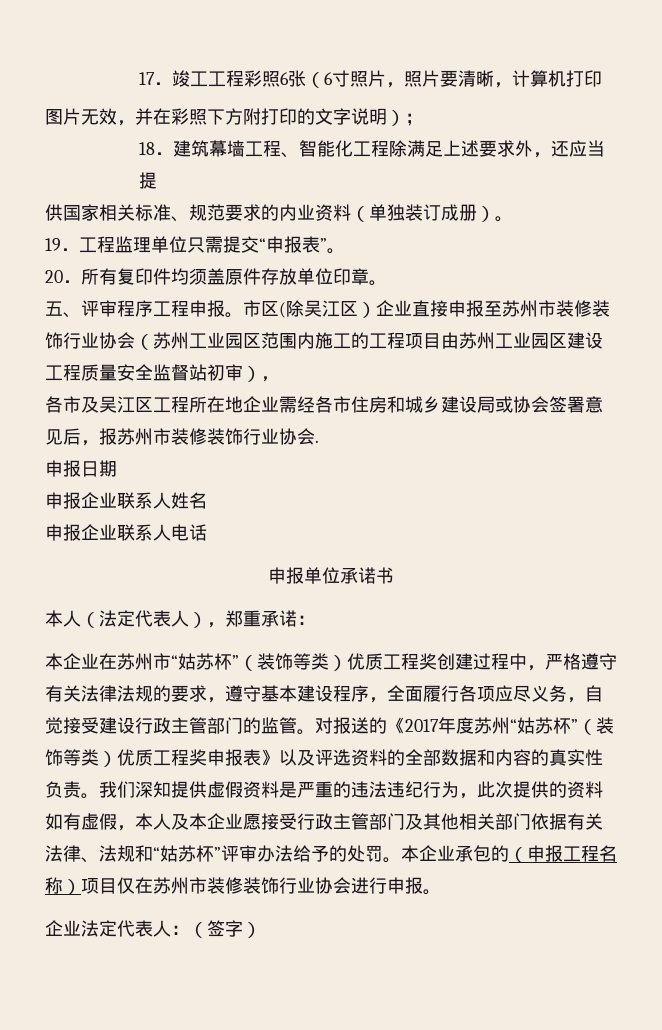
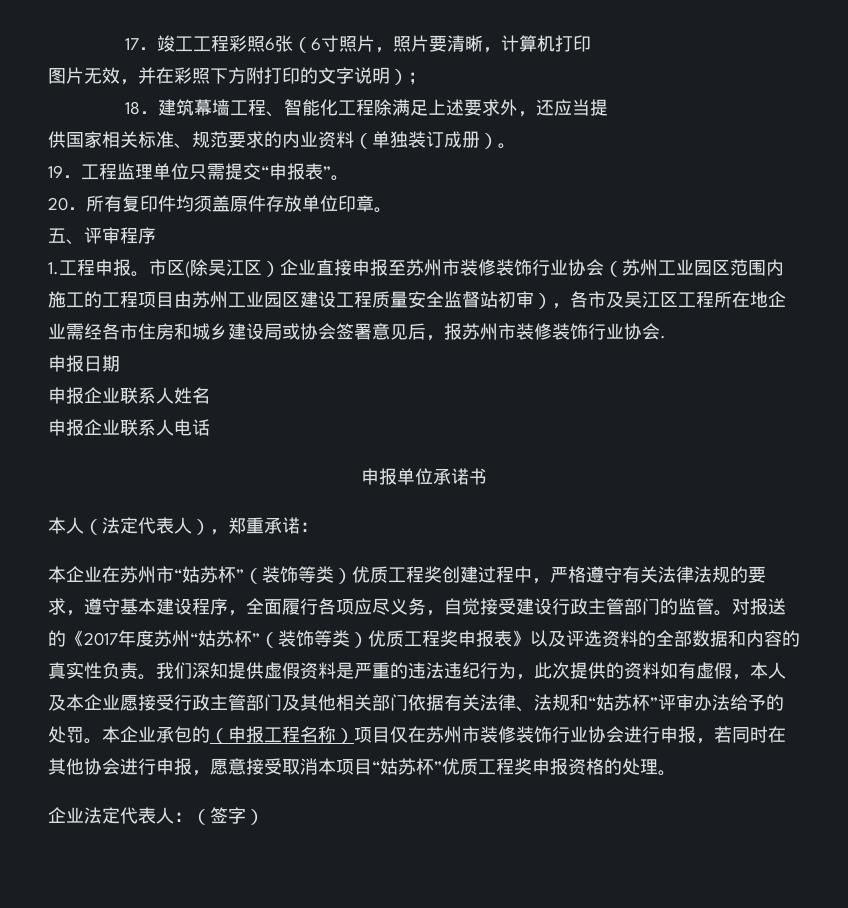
(153, 308) none -> [48,262,59,275] // 1.
(279, 379) // -> (570, 306) none
(423, 885) none -> [696,726,786,744] [48,758,658,776] ，若同时在其他协会进行申报，愿意接受取消本项目“姑苏杯”优质工程奖申报资格的处理

